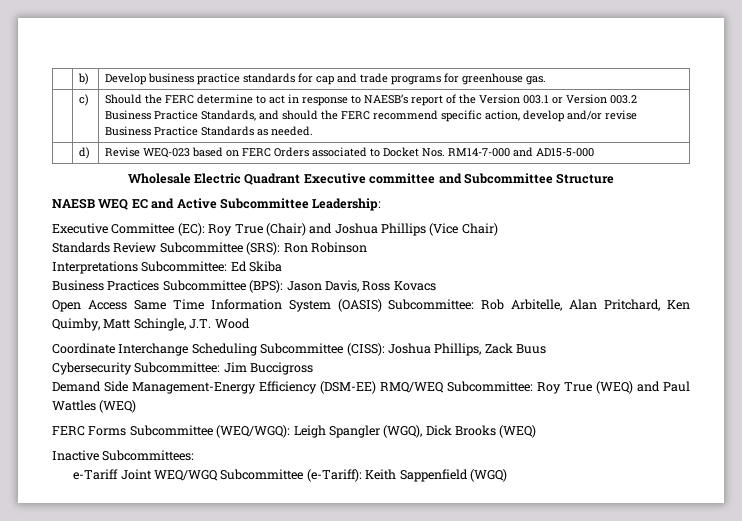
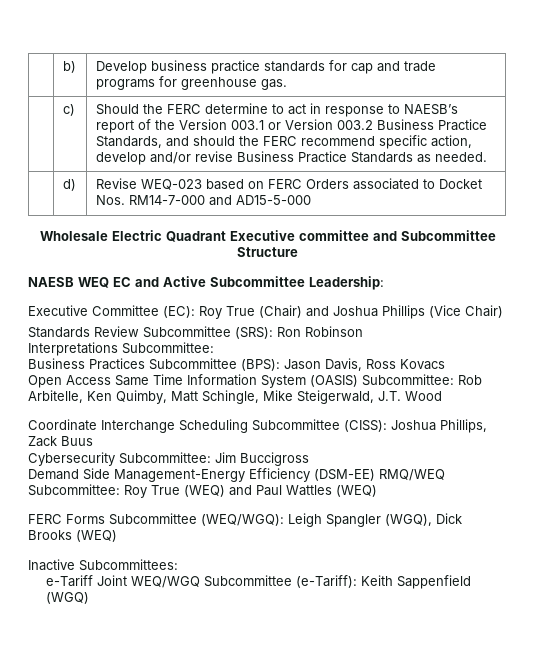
[230,261,283,272] Ed Skiba -> (214, 348) none
[569,299,661,311] Alan Pritchard, -> (83, 396) none
(186, 324) none -> [263,390,374,404] Mike Steigerwald,

